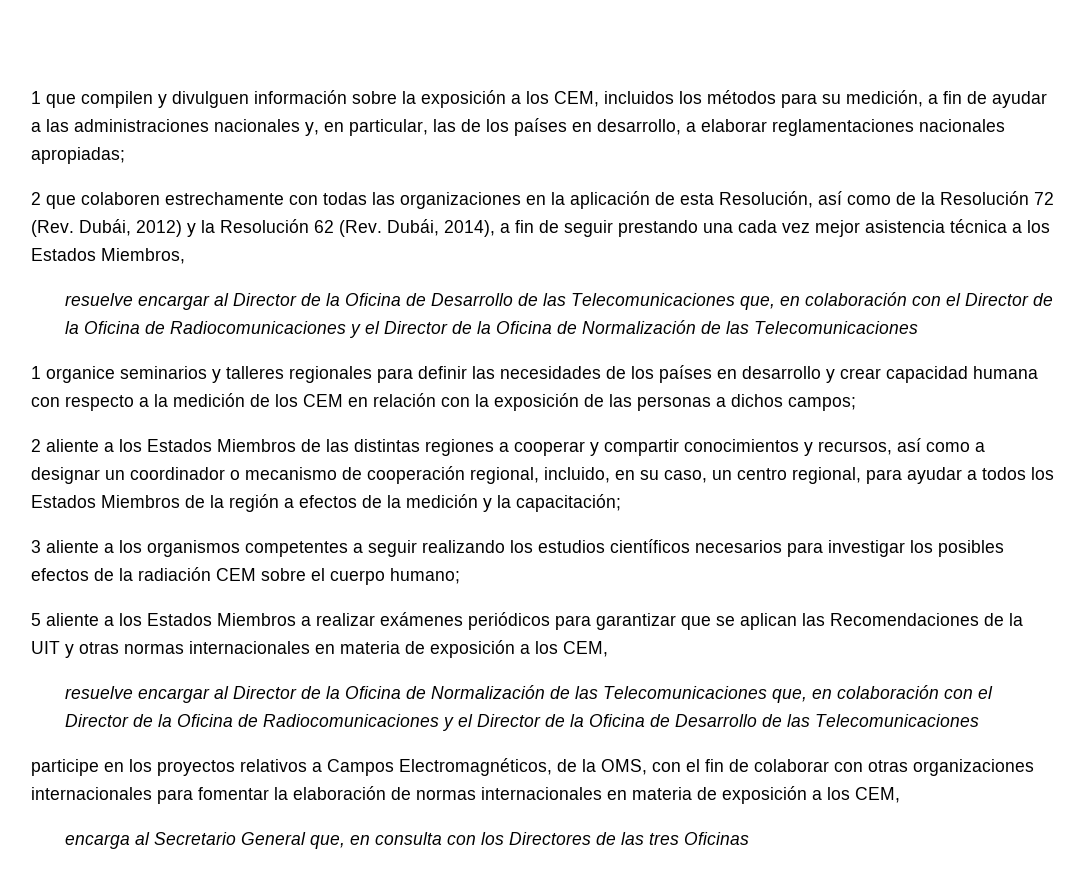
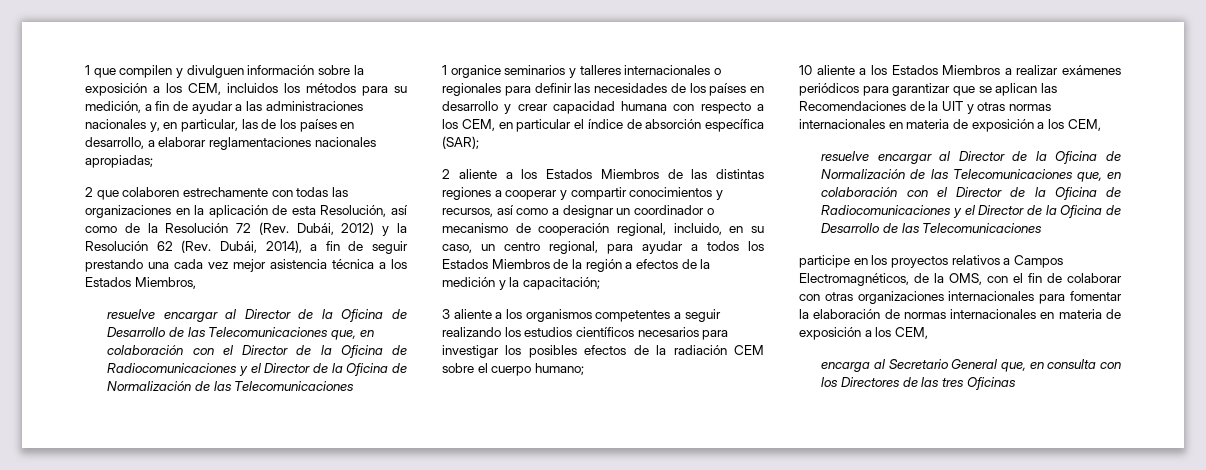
(284, 372) none -> [624,65,721,75] internacionales o
[154,393,856,411] la medición de los CEM en relación con la exposición de las personas a dichos campos; -> [442,119,764,132] [442,136,479,149] los CEM, en particular el índice de absorción específica (SAR);
[31,613,41,626] 5 -> [799,65,812,75] 10

